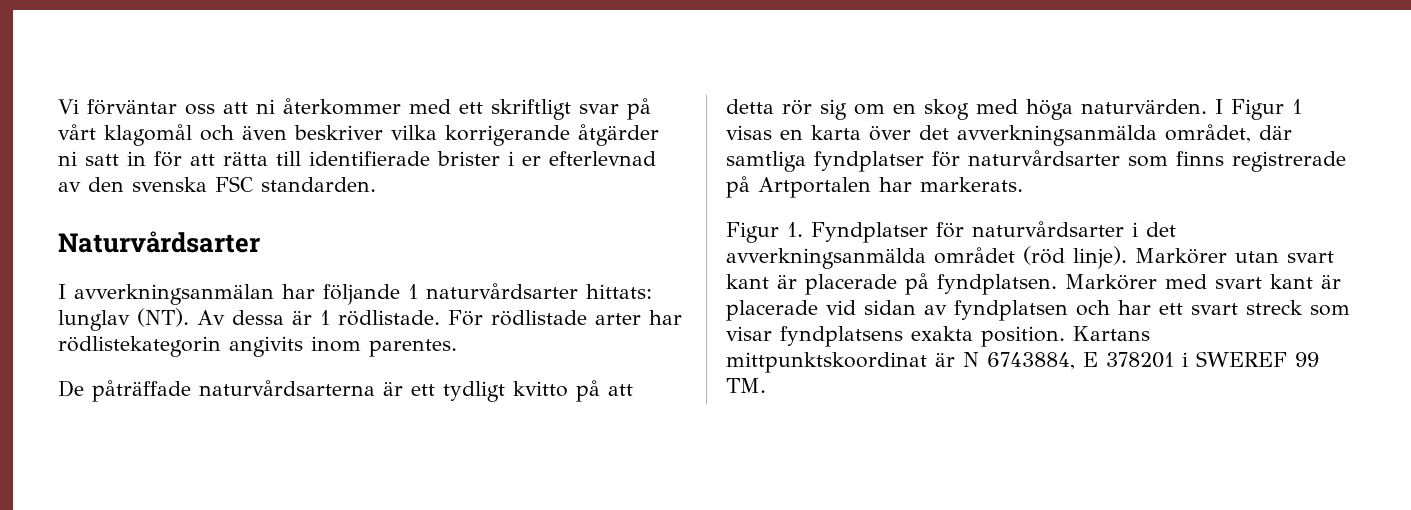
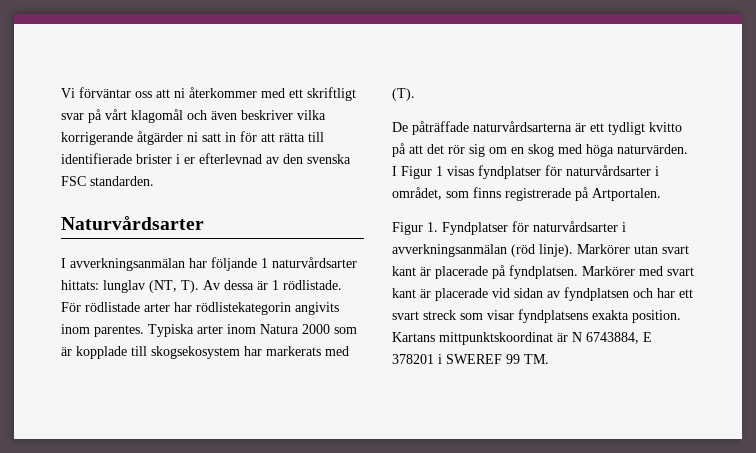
[137,308,189,327] (NT). -> [149,280,199,293] (NT, T).
(457, 348) none -> [148,324,357,337] [61,346,349,359] [392,88,415,101] Typiska arter inom Natura 2000 som är kopplade till skogsekosystem har markerats med (T).
[726,99,774,114] detta -> [427,144,444,154] det
[780,124,1292,146] [726,151,806,172] en karta över det avverkningsanmälda området, där samtliga -> (474, 171) none
(1120, 158) none -> [655,166,659,176] [392,187,442,200] i området,
[758,177,1023,198] Artportalen har markerats. -> [592,188,661,201] Artportalen.
[1146,222,1176,237] [726,247,1015,269] det avverkningsanmälda området -> [392,244,507,257] avverkningsanmälan

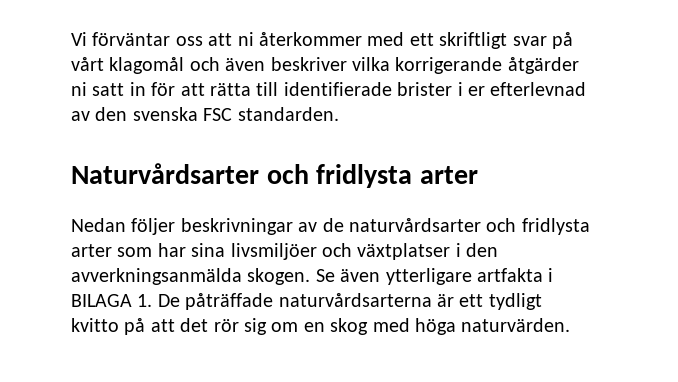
[61,257,357,271] [61,280,342,293] [61,302,339,315] [61,324,357,337] [61,346,349,359] [392,88,415,101] // I avverkningsanmälan har följande 1 naturvårdsarter hittats: lunglav (NT, T). Av dessa är 1 rödlistade. För rödlistade arter har rödlistekategorin angivits inom parentes. Typiska arter inom Natura 2000 som är kopplade till skogsekosystem har markerats med (T). // -> [266,164,478,188] [71,218,590,235] [71,243,499,260] [71,268,554,285] [71,294,153,307] och fridlysta arter // Nedan följer beskrivningar av de naturvårdsarter och fridlysta arter som har sina livsmiljöer och växtplatser i den avverkningsanmälda skogen. Se även ytterligare artfakta i BILAGA 1.
[392,165,659,179] [392,187,661,201] [392,221,626,235] [392,244,689,257] [392,265,694,279] [392,287,693,301] [392,309,681,323] [392,332,652,345] [392,354,549,364] I Figur 1 visas fyndplatser för naturvårdsarter i området, som finns registrerade på Artportalen. // Figur 1. Fyndplatser för naturvårdsarter i avverkningsanmälan (röd linje). Markörer utan svart kant är placerade på fyndplatsen. Markörer med svart kant är placerade vid sidan av fyndplatsen och har ett svart streck som visar fyndplatsens exakta position. Kartans mittpunktskoordinat är N 6743884, E 378201 i SWEREF 99 TM. -> (571, 325) none

